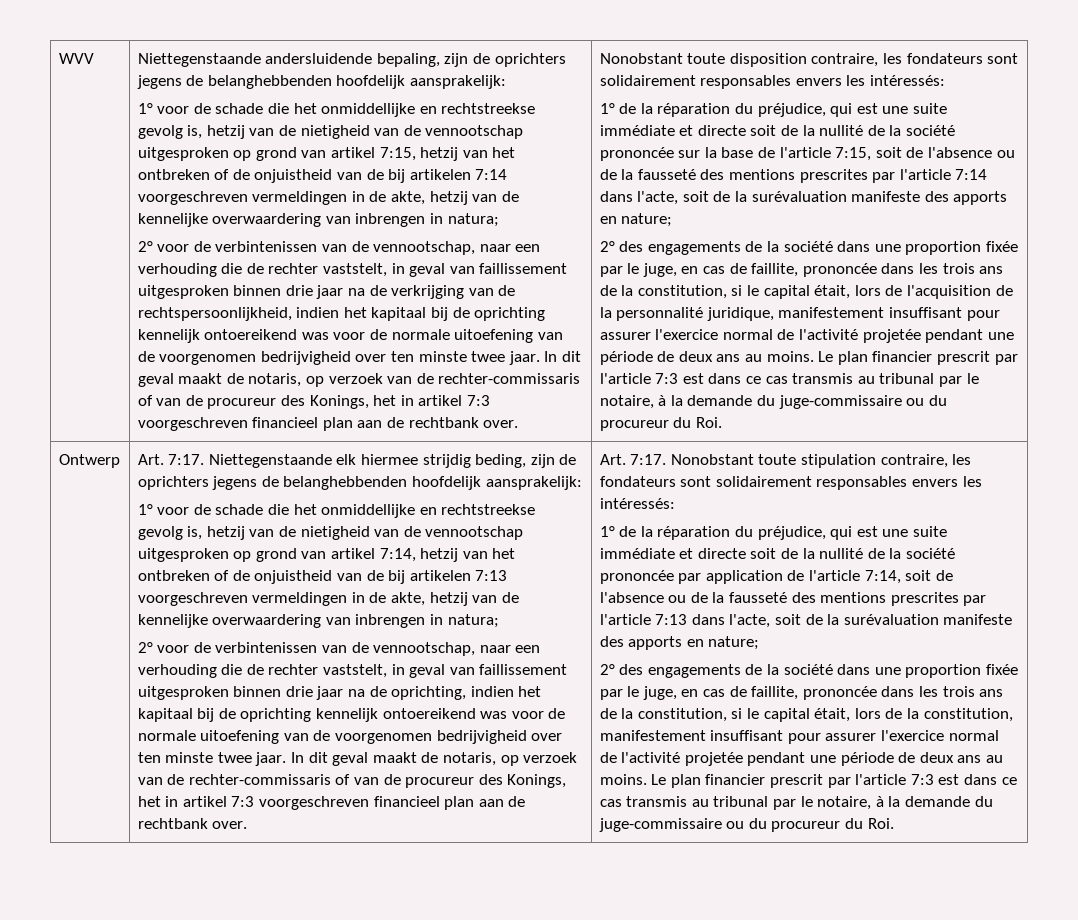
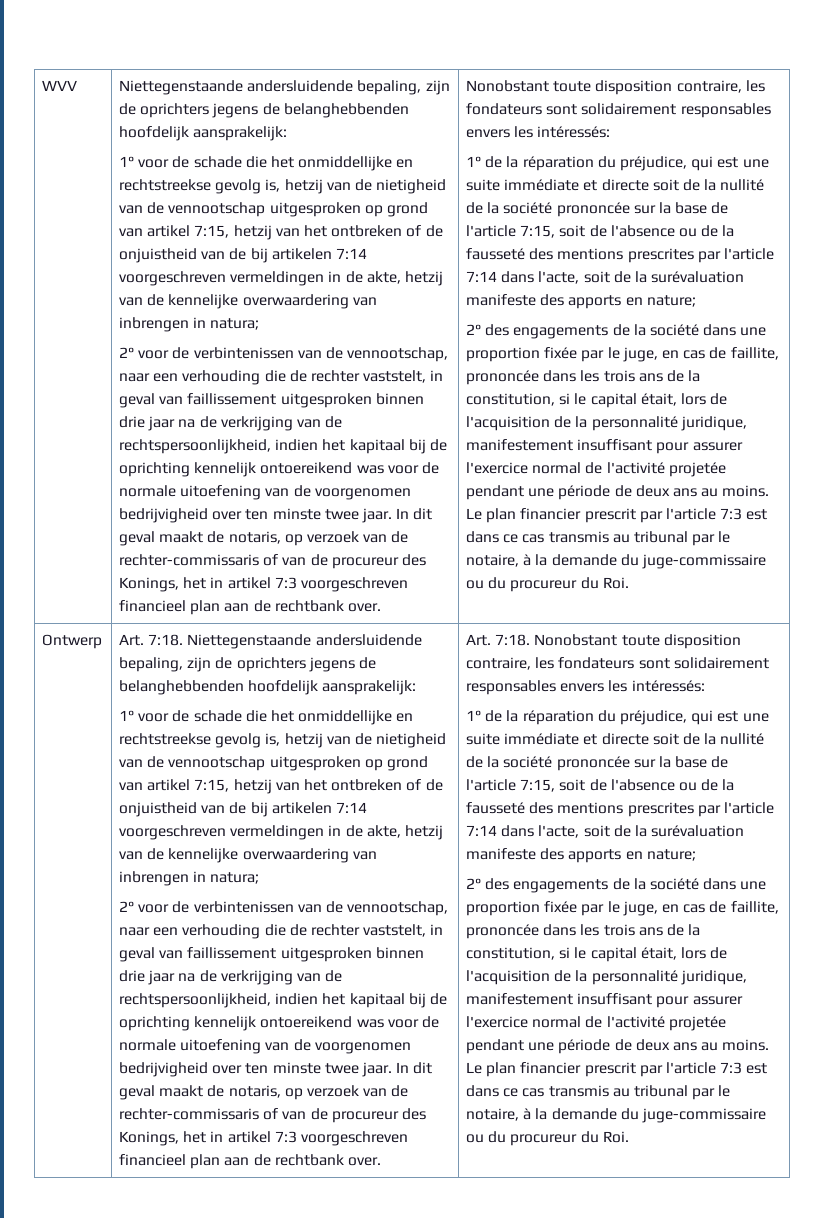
[168,454,527,468] 7:17. Niettegenstaande elk hiermee strijdig beding, -> [148,634,422,649] [119,657,184,672] 7:18. Niettegenstaande andersluidende bepaling,
[379,548,416,562] 7:14, -> [194,779,230,792] 7:15,
[475,570,508,581] 7:13 -> [336,802,368,813] 7:14
[391,686,467,700] oprichting, -> [220,970,343,985] [119,993,272,1008] verkrijging van de rechtspersoonlijkheid,
[630,454,877,468] 7:17. Nonobstant toute stipulation -> [495,634,741,649] 7:18. Nonobstant toute disposition
[678,570,901,584] par application de l'article 7:14, -> [633,756,729,768] [466,779,556,792] sur la base de l'article 7:15,
[655,614,688,625] 7:13 -> [466,825,498,836] 7:14
[907,708,1013,722] la constitution, -> [466,970,747,985] l'acquisition de la personnalité juridique,

